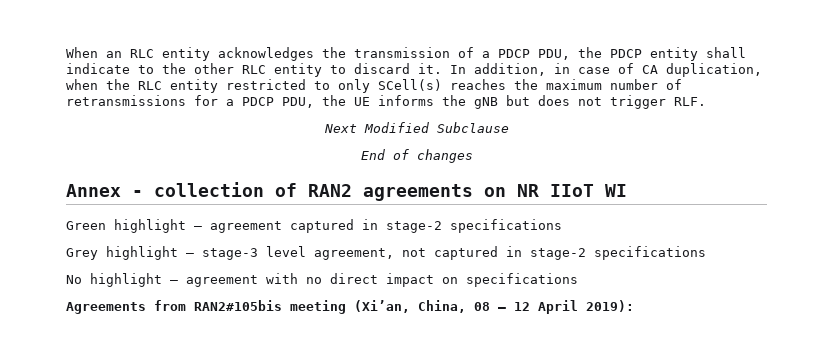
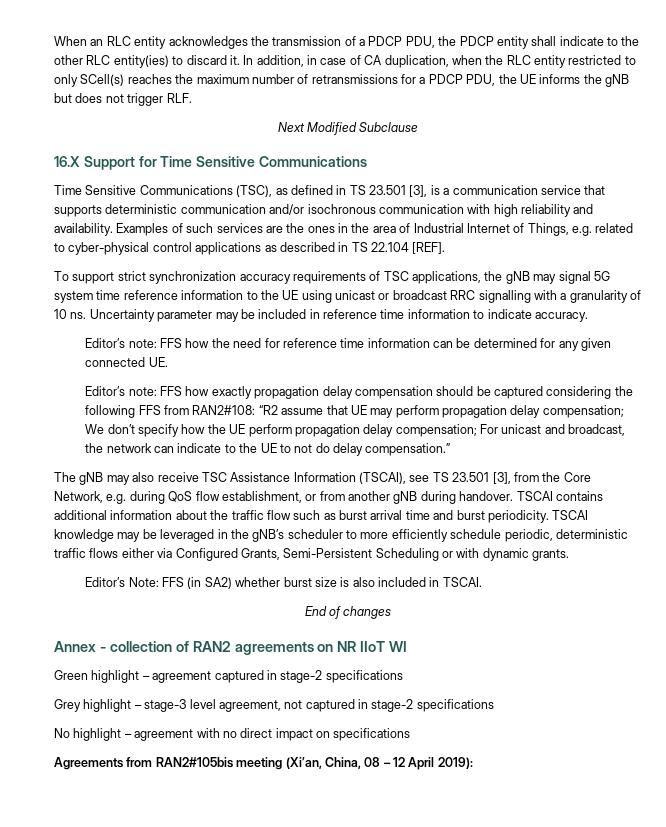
[274,63,322,77] entity -> [113,55,169,68] entity(ies)
(509, 127) none -> [54,156,367,170] [54,185,606,197] [54,204,594,217] [54,223,634,236] [54,242,446,255] [54,271,610,284] [54,290,641,303] [54,309,588,322] [85,338,611,351] [85,357,168,367] [85,386,633,399] [85,405,624,418] [85,424,626,437] [85,443,451,456] [54,472,591,485] [54,491,603,504] [54,510,589,523] [54,529,628,542] [54,548,570,561] [85,577,482,589] // 16.X Support for Time Sensitive Communications // Time Sensitive Communications (TSC), as defined in TS 23.501 [3], is a communication service that supports deterministic communication and/or isochronous communication with high reliability and availability. Examples of such services are the ones in the area of Industrial Internet of Things, e.g. related to cyber-physical control applications as described in TS 22.104 [REF]. // To support strict synchronization accuracy requirements of TSC applications, the gNB may signal 5G system time reference information to the UE using unicast or broadcast RRC signalling with a granularity of 10 ns. Uncertainty parameter may be included in reference time information to indicate accuracy. // Editor’s note: FFS how the need for reference time information can be determined for any given connected UE. // Editor’s note: FFS how exactly propagation delay compensation should be captured considering the following FFS from RAN2#108: “R2 assume that UE may perform propagation delay compensation; We don’t specify how the UE perform propagation delay compensation; For unicast and broadcast, the network can indicate to the UE to not do delay compensation.” // The gNB may also receive TSC Assistance Information (TSCAI), see TS 23.501 [3], from the Core Network, e.g. during QoS flow establishment, or from another gNB during handover. TSCAI contains additional information about the traffic flow such as burst arrival time and burst periodicity. TSCAI knowledge may be leveraged in the gNB’s scheduler to more efficiently schedule periodic, deterministic traffic flows either via Configured Grants, Semi-Persistent Scheduling or with dynamic grants. // Editor’s Note: FFS (in SA2) whether burst size is also included in TSCAI.

